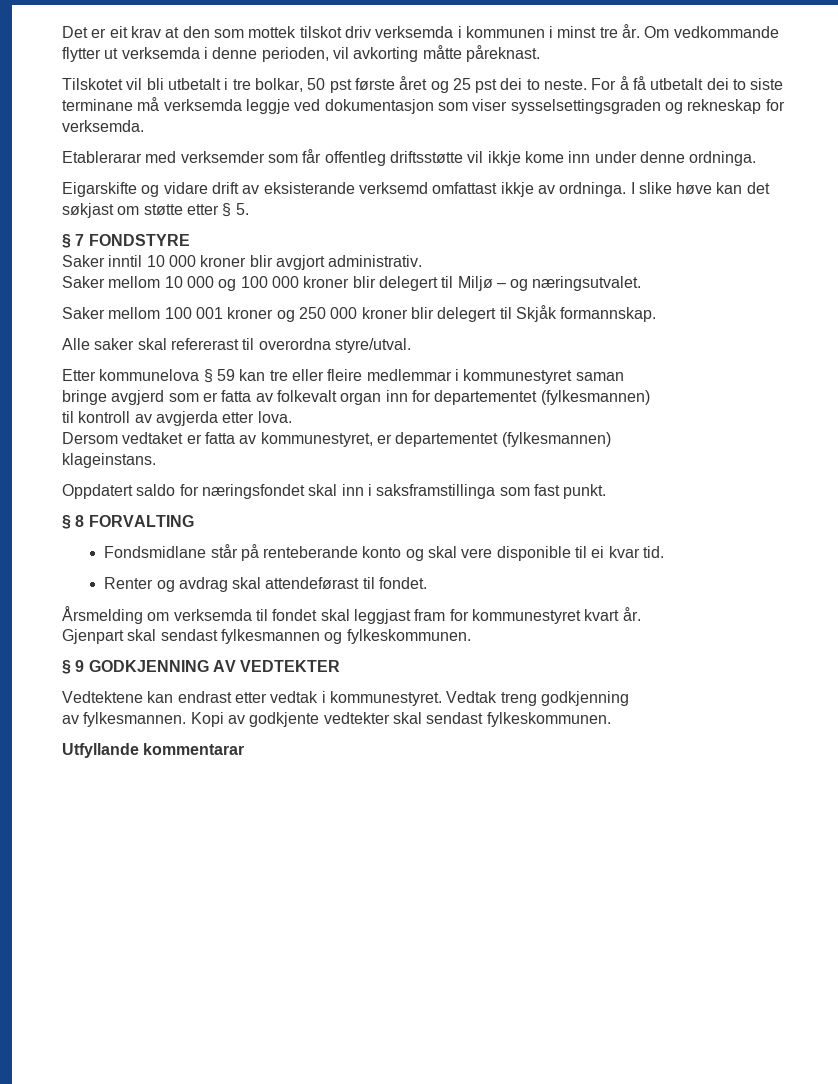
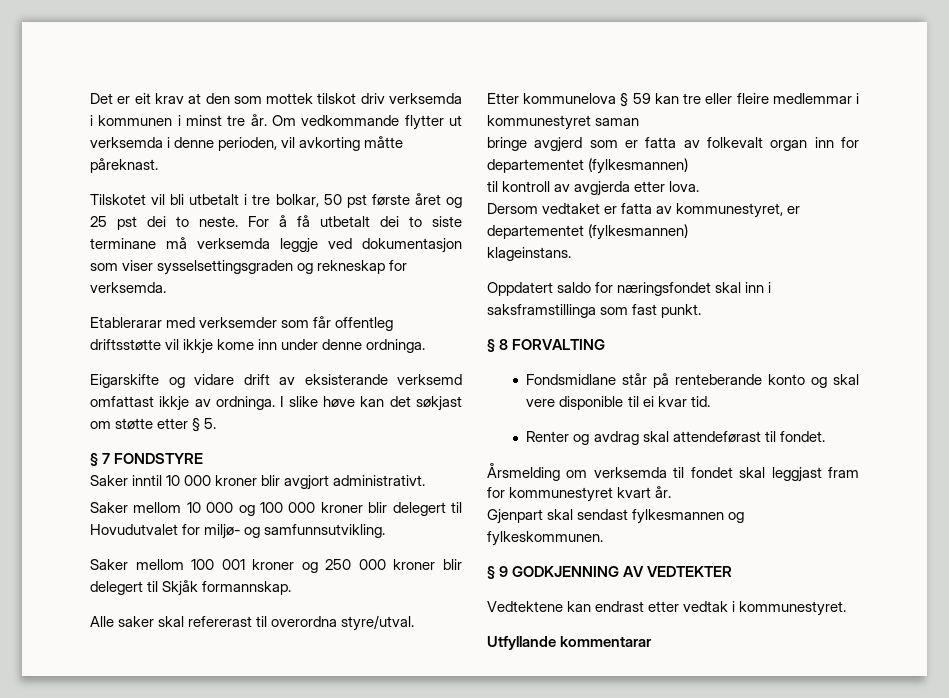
[328,255,423,267] administrativ. -> [333,475,426,486] administrativt.
[457,276,642,291] Miljø – og næringsutvalet. -> [90,524,386,539] Hovudutvalet for miljø- og samfunnsutvikling.
[446,691,629,706] [62,712,611,727] Vedtak treng godkjenning // av fylkesmannen. Kopi av godkjente vedtekter skal sendast fylkeskommunen. -> (847, 608) none

